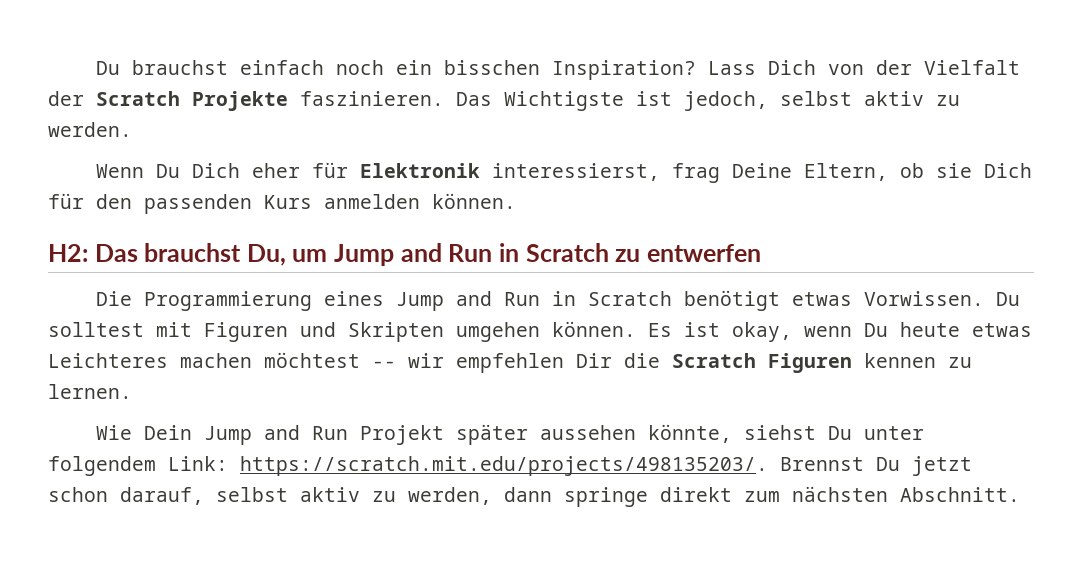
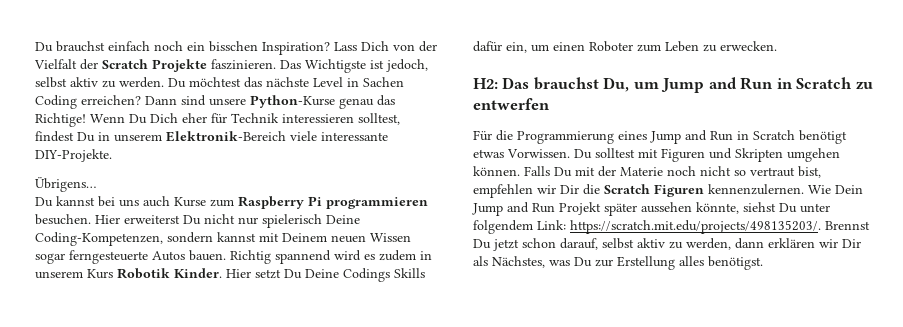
(132, 129) // -> [168,77,404,88] [35,95,395,109] [35,113,86,127] Du möchtest das nächste Level in Sachen Coding erreichen? Dann sind unsere Python-Kurse genau das Richtige!
[360,163,1033,183] [48,193,516,214] Elektronik interessierst, frag Deine Eltern, ob sie Dich für den passenden Kurs anmelden können. -> [231,113,400,125] [35,131,388,142] [35,149,112,162] [35,177,96,192] [35,196,428,209] [35,214,360,228] [35,232,411,246] [35,250,432,264] [35,268,425,282] [473,41,777,53] Technik interessieren solltest, findest Du in unserem Elektronik-Bereich viele interessante DIY-Projekte. // Übrigens… // Du kannst bei uns auch Kurse zum Raspberry Pi programmieren besuchen. Hier erweiterst Du nicht nur spielerisch Deine Coding-Kompetenzen, sondern kannst mit Deinem neuen Wissen sogar ferngesteuerte Autos bauen. Richtig spannend wird es zudem in unserem Kurs Robotik Kinder. Hier setzt Du Deine Codings Skills dafür ein, um einen Roboter zum Leben zu erwecken.
[96,291,133,306] Die -> [473,130,513,141] Für die
[648,322,1032,342] [48,352,564,373] Es ist okay, wenn Du heute etwas Leichteres machen möchtest -- wir empfehlen -> [524,166,821,178] [473,184,556,198] Falls Du mit der Materie noch nicht so vertraut bist, empfehlen wir
[864,353,972,368] [48,384,132,399] kennen zu lernen. // -> [708,184,804,195] kennenzulernen.
[564,486,1020,507] springe direkt zum nächsten Abschnitt. -> [768,238,861,248] [473,256,763,270] erklären wir Dir als Nächstes, was Du zur Erstellung alles benötigst.

